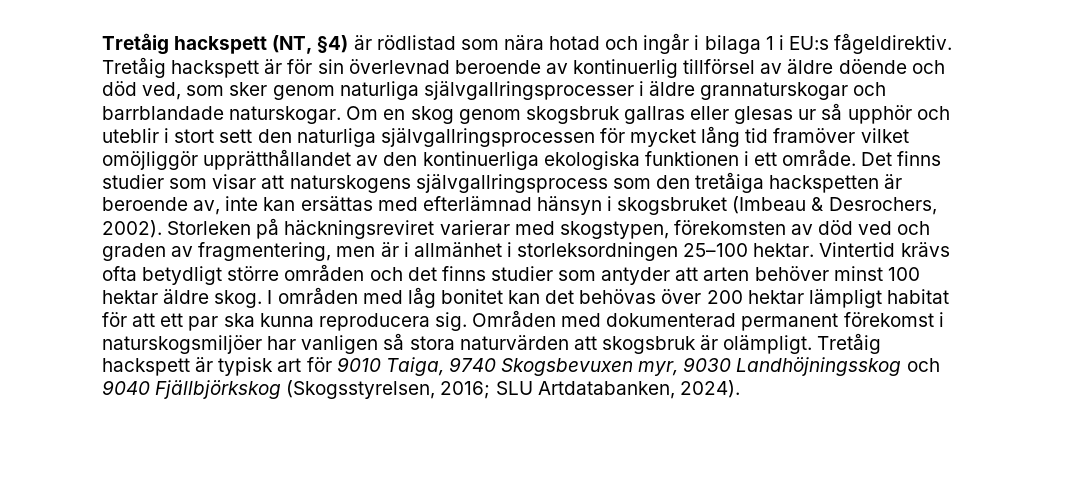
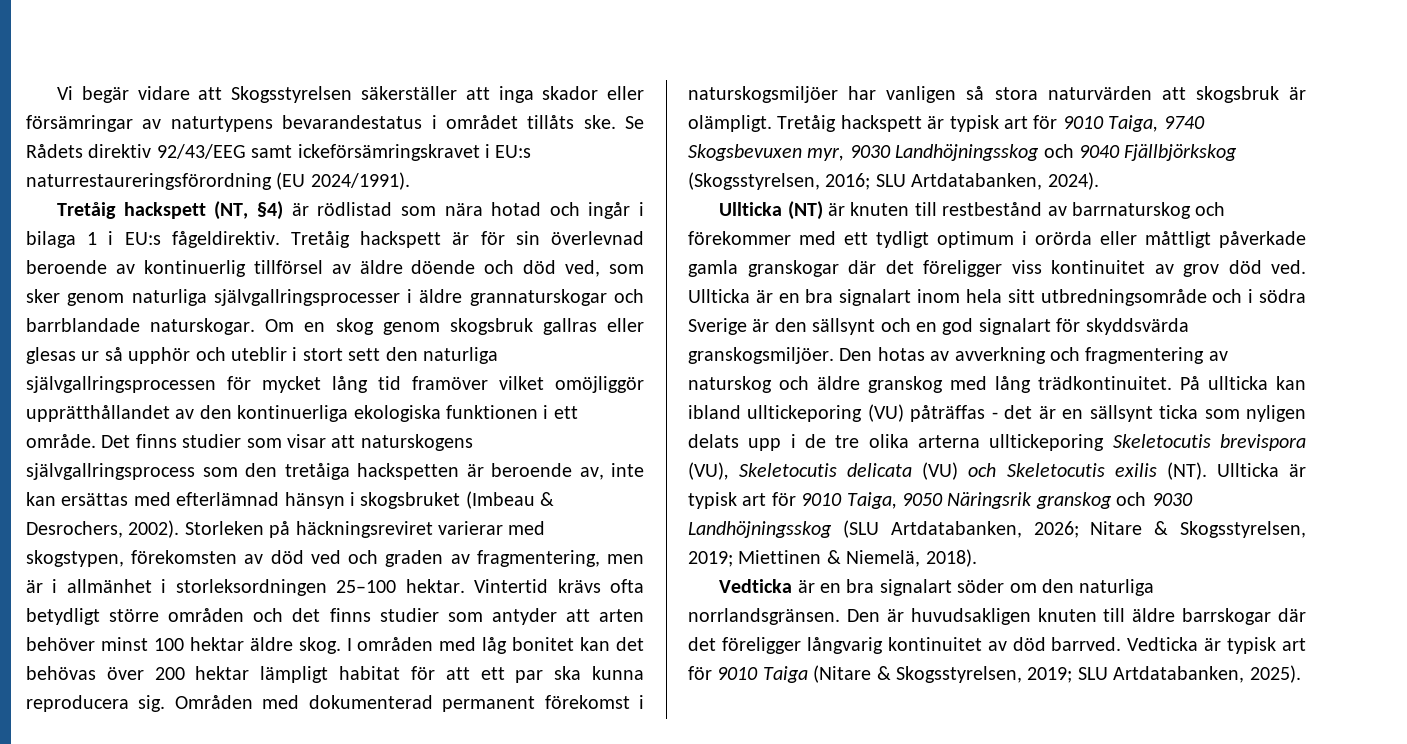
(102, 44) none -> [57,86,644,103] [26,115,644,132] [26,144,532,161] [26,172,410,190] Vi begär vidare att Skogsstyrelsen säkerställer att inga skador eller försämringar av naturtypens bevarandestatus i området tillåts ske. Se Rådets direktiv 92/43/EEG samt ickeförsämringskravet i EU:s naturrestaureringsförordning (EU 2024/1991). //
(740, 389) none -> [719,201,1226,220] [688,231,1306,248] [688,260,1306,277] [688,289,1306,306] [688,318,1189,335] [688,347,1228,364] [688,376,1306,393] [688,404,1306,422] [688,434,1306,451] [688,462,1306,480] [688,492,1193,509] [688,520,1306,538] [688,549,977,567] [719,579,1155,596] [688,608,1306,625] [688,637,1306,654] [688,665,1301,683] // Ullticka (NT) är knuten till restbestånd av barrnaturskog och förekommer med ett tydligt optimum i orörda eller måttligt påverkade gamla granskogar där det föreligger viss kontinuitet av grov död ved. Ullticka är en bra signalart inom hela sitt utbredningsområde och i södra Sverige är den sällsynt och en god signalart för skyddsvärda granskogsmiljöer. Den hotas av avverkning och fragmentering av naturskog och äldre granskog med lång trädkontinuitet. På ullticka kan ibland ulltickeporing (VU) påträffas - det är en sällsynt ticka som nyligen delats upp i de tre olika arterna ulltickeporing Skeletocutis brevispora (VU), Skeletocutis delicata (VU) och Skeletocutis exilis (NT). Ullticka är typisk art för 9010 Taiga, 9050 Näringsrik granskog och 9030 Landhöjningsskog (SLU Artdatabanken, 2026; Nitare & Skogsstyrelsen, 2019; Miettinen & Niemelä, 2018). // Vedticka är en bra signalart söder om den naturliga norrlandsgränsen. Den är huvudsakligen knuten till äldre barrskogar där det föreligger långvarig kontinuitet av död barrved. Vedticka är typisk art för 9010 Taiga (Nitare & Skogsstyrelsen, 2019; SLU Artdatabanken, 2025).

